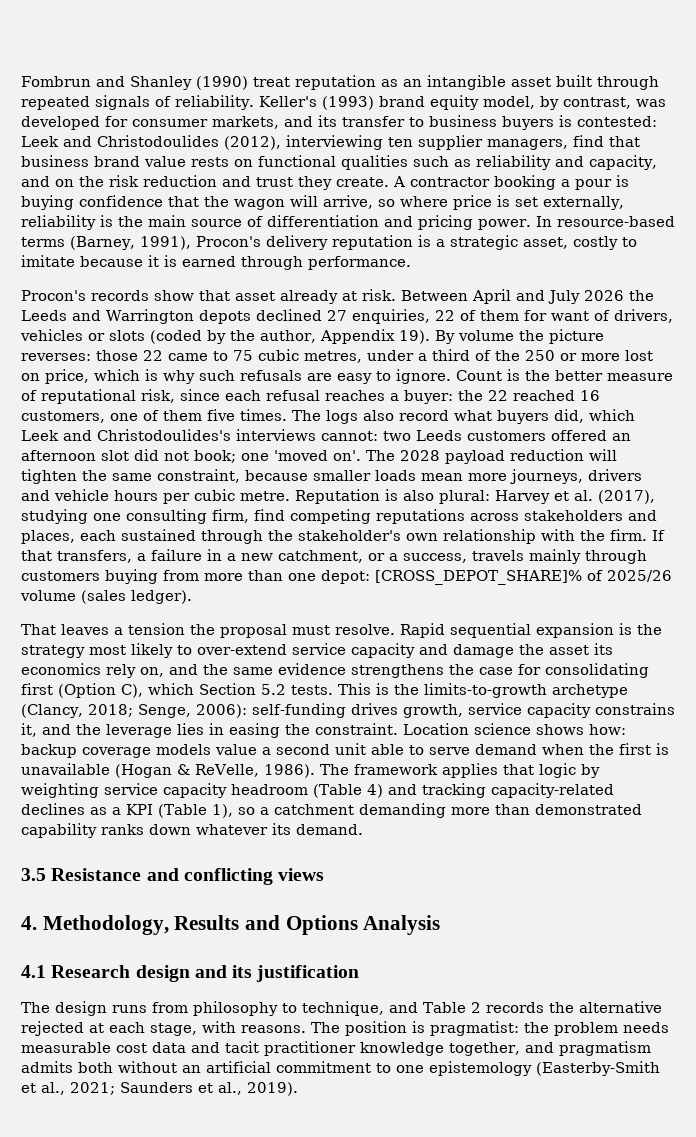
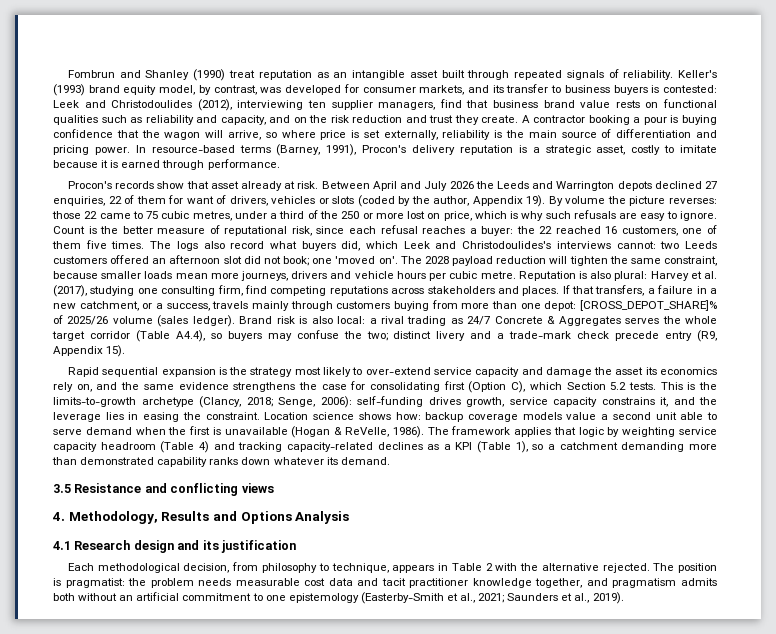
[21,529,647,544] places, each sustained through the stakeholder's own relationship with the firm. -> [522,286,560,296] places.
[21,623,395,638] // That leaves a tension the proposal must resolve. -> [239,316,717,326] [52,330,718,342] [53,345,126,357] Brand risk is also local: a rival trading as 24/7 Concrete & Aggregates serves the whole target corridor (Table A4.4), so buyers may confuse the two; distinct livery and a trade-mark check precede entry (R9, Appendix 15). //
[21,1001,147,1016] The design runs -> [67,563,230,573] Each methodological decision,
[389,1002,418,1013] and -> [392,563,448,573] appears in
[485,1002,544,1013] records -> [495,563,518,571] with
[21,1021,306,1036] rejected at each stage, with reasons. -> [602,563,650,573] rejected.

